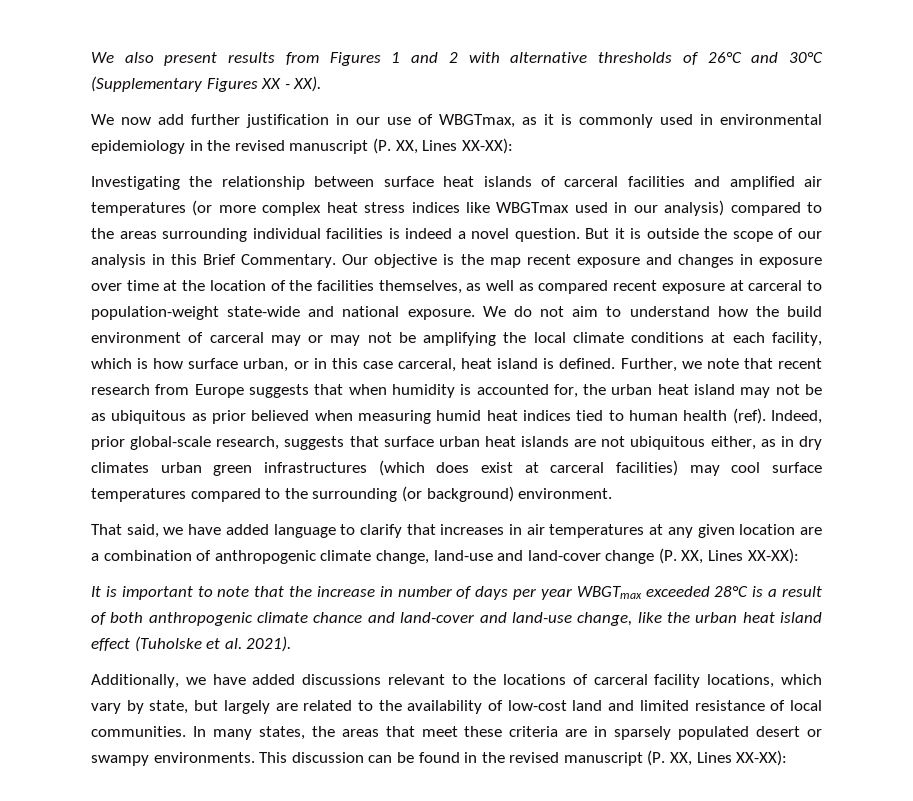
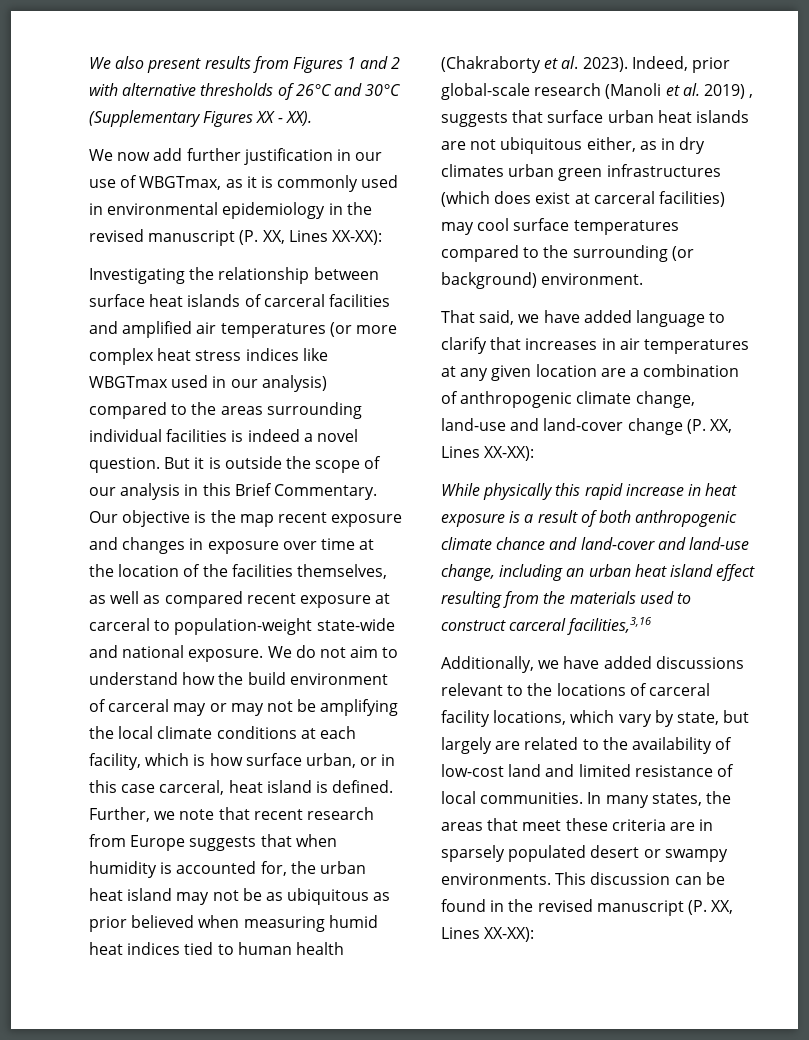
[732,408,823,424] [91,436,280,450] (ref). Indeed, prior global-scale research, -> [441,56,730,73] [441,83,754,100] (Chakraborty et al. 2023). Indeed, prior global-scale research (Manoli et al. 2019) ,
[91,586,749,600] It is important to note that the increase in number of days per year WBGTmax exceeded 28°C -> [441,483,738,500] [441,514,505,527] While physically this rapid increase in heat exposure
[637,612,690,623] like the -> [499,564,585,581] including an
[134,636,292,652] (Tuholske et al. 2021). -> [441,591,691,608] [441,617,652,635] resulting from the materials used to construct carceral facilities,3,16

